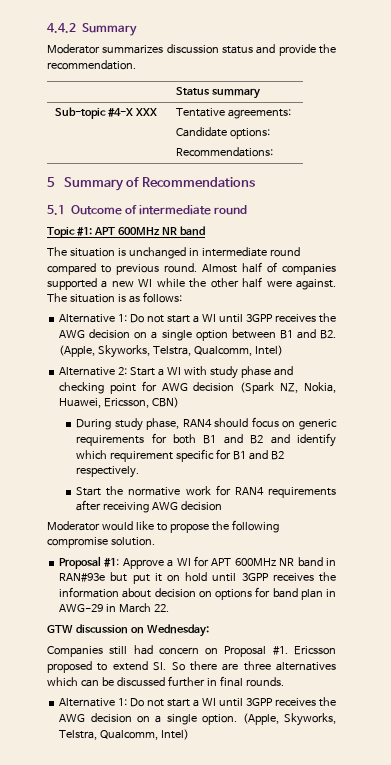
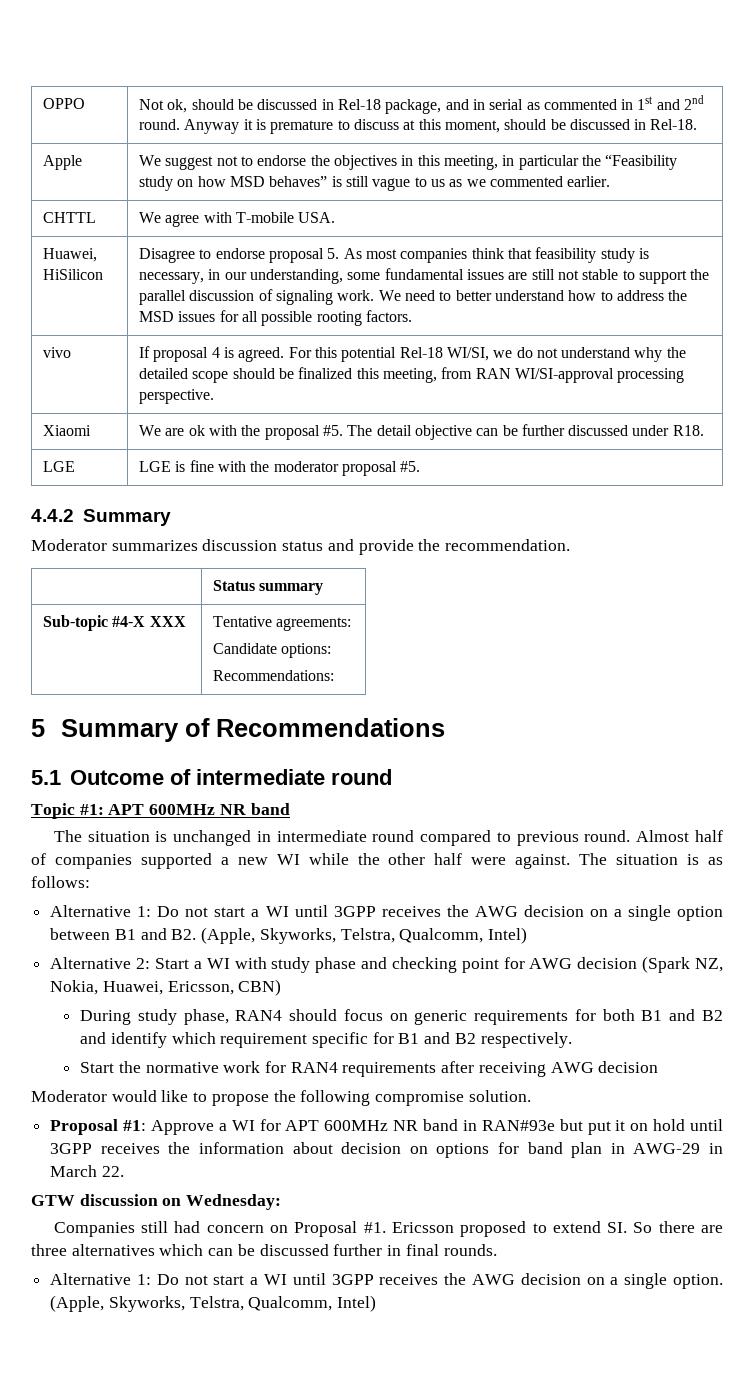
(47, 28) none -> [42,98,85,109] [138,95,705,114] [138,119,698,134] [42,155,82,170] [138,154,678,170] [138,176,611,191] [42,212,96,223] [138,212,336,227] [42,248,97,262] [42,269,103,280] [138,247,649,263] [138,268,710,284] [138,289,688,305] [138,310,412,326] [42,347,71,358] [138,346,686,362] [138,367,685,383] [138,389,214,404] [42,425,91,436] [138,424,704,440] [42,461,75,472] [138,460,421,476] OPPO | Not ok, should be discussed in Rel-18 package, and in serial as commented in 1st and 2nd round. Anyway it is premature to discuss at this moment, should be discussed in Rel-18. // Apple | We suggest not to endorse the objectives in this meeting, in particular the “Feasibility study on how MSD behaves” is still vague to us as we commented earlier. // CHTTL | We agree with T-mobile USA. // Huawei, HiSilicon | Disagree to endorse proposal 5. As most companies think that feasibility study is necessary, in our understanding, some fundamental issues are still not stable to support the parallel discussion of signaling work. We need to better understand how to address the MSD issues for all possible rooting factors. // vivo | If proposal 4 is agreed. For this potential Rel-18 WI/SI, we do not understand why the detailed scope should be finalized this meeting, from RAN WI/SI-approval processing perspective. // Xiaomi | We are ok with the proposal #5. The detail objective can be further discussed under R18. // LGE | LGE is fine with the moderator proposal #5. //

